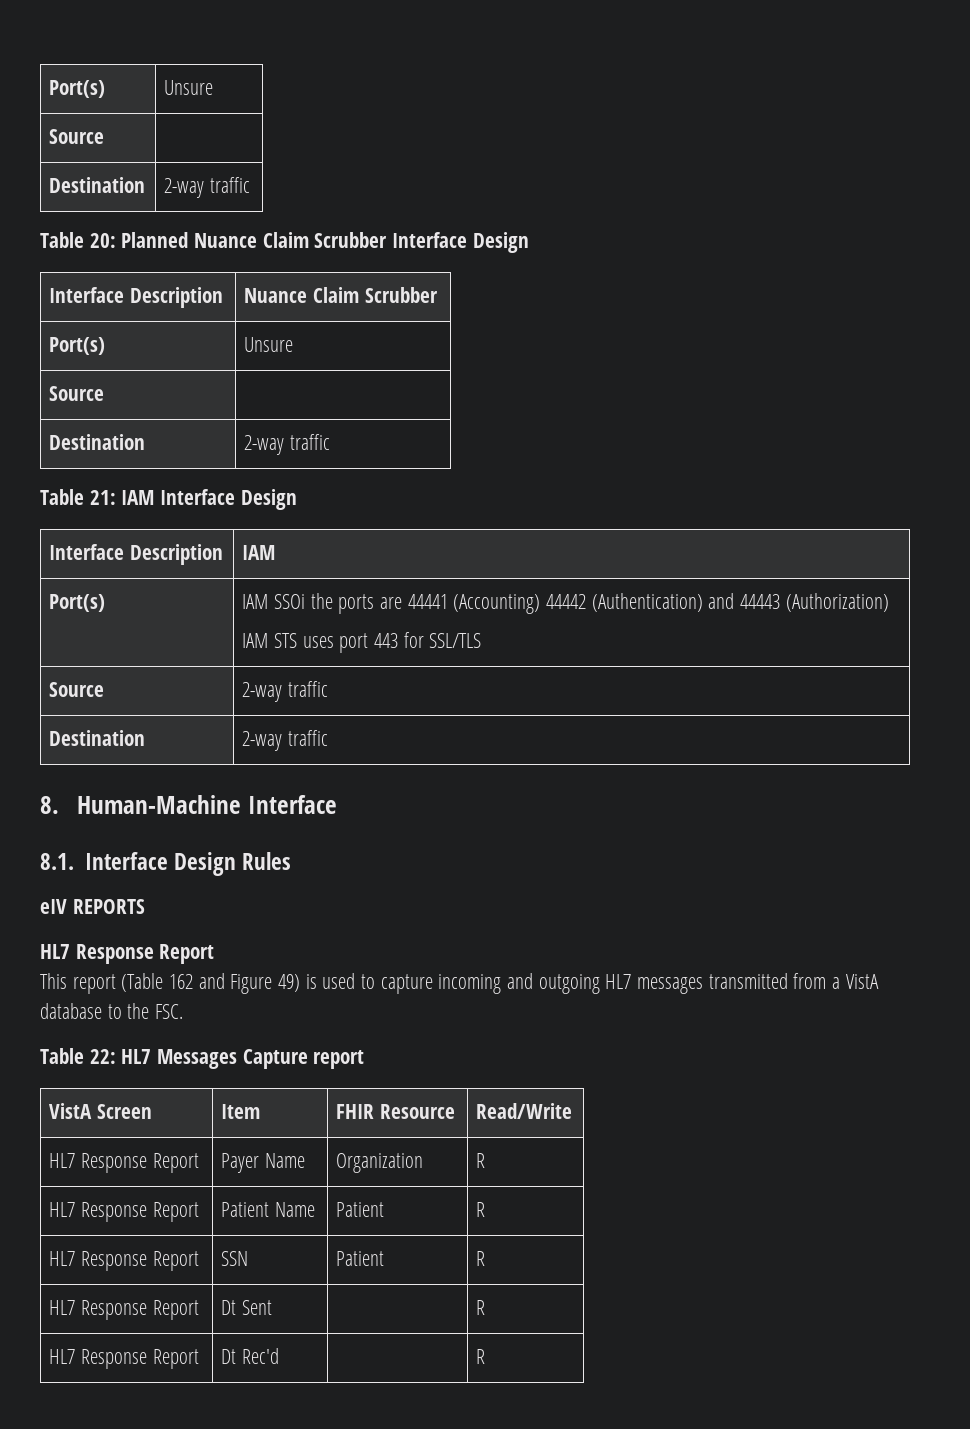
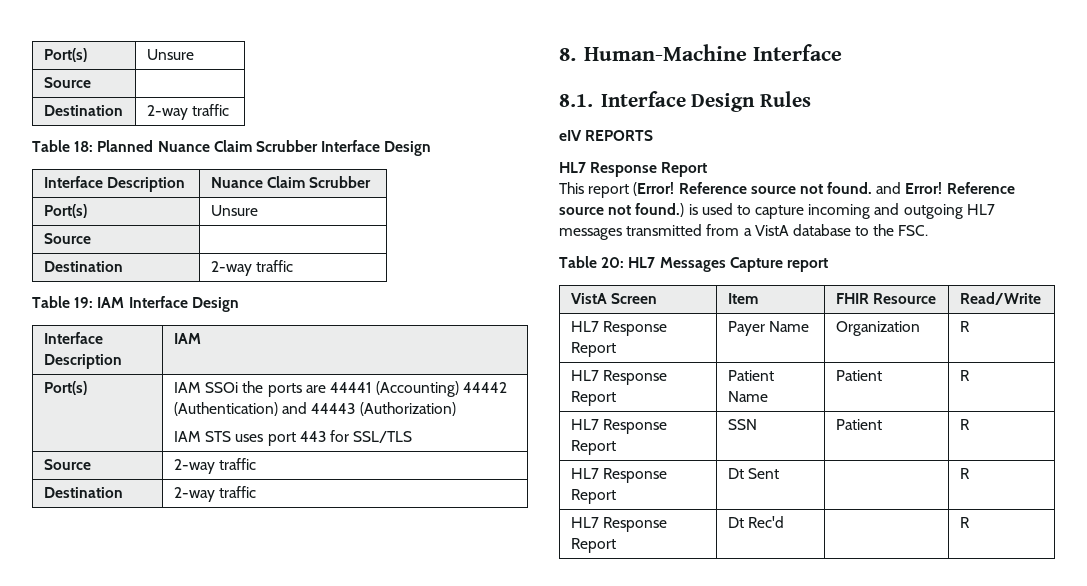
[49,80,106,98] [164,80,214,95] [49,129,105,144] [49,177,146,193] [164,177,251,198] [40,232,116,248] Port(s) | Unsure // Source | // Destination | 2-way traffic // Table 20: -> [43,48,87,62] [146,49,194,60] [43,77,91,88] [43,105,123,116] [146,104,230,120] [32,140,94,152] Port(s) | Unsure // Source | // Destination | 2-way traffic // Table 18:
[89,490,116,505] 21: -> [74,297,94,308] 19:
[121,973,301,994] (Table 162 and Figure 49) -> [633,182,1015,196] [559,203,685,217] (Error! Reference source not found. and Error! Reference source not found.)
[89,1049,116,1064] 22: -> [601,257,625,268] 20:

